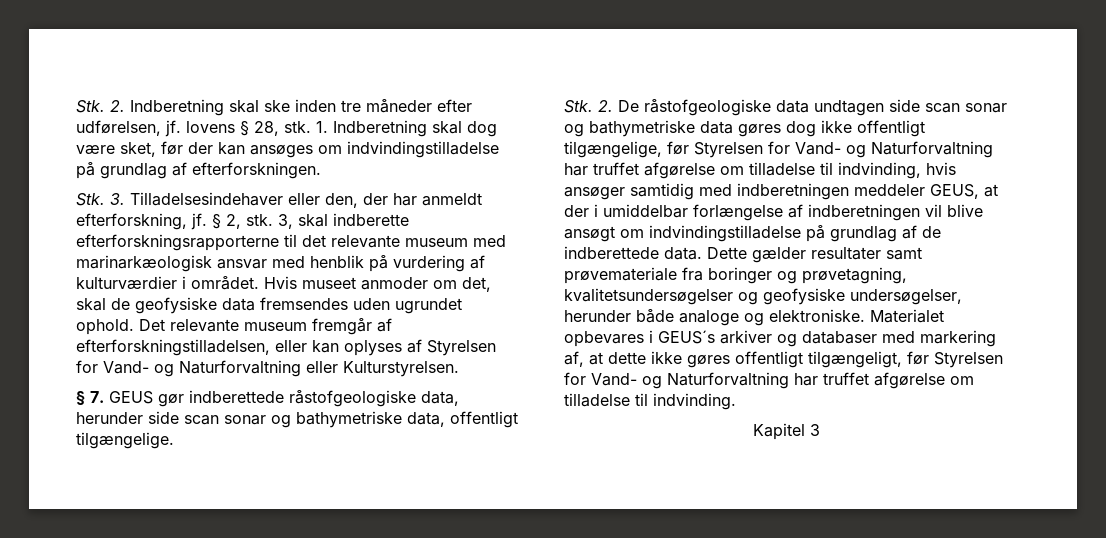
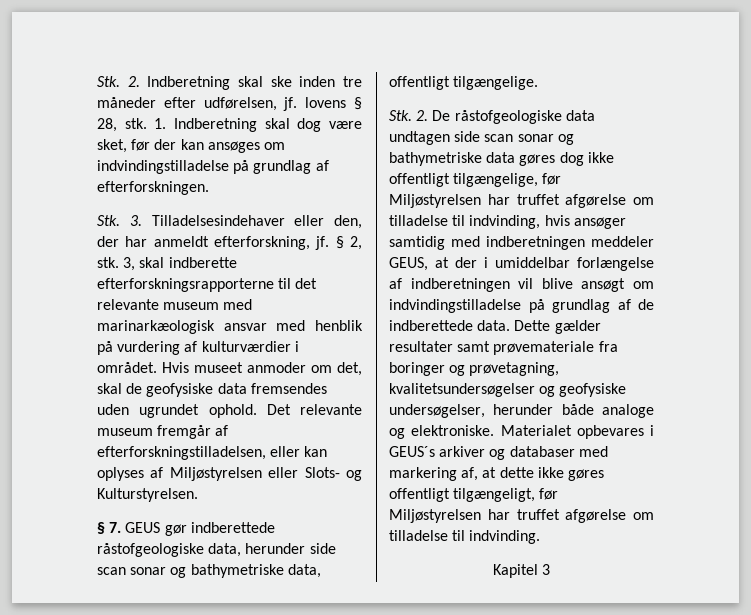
[427,340,496,356] [76,360,338,377] Styrelsen for Vand- og Naturforvaltning eller -> [169,467,362,481] Miljøstyrelsen eller Slots- og
[694,141,993,158] Styrelsen for Vand- og Naturforvaltning -> [389,194,481,208] Miljøstyrelsen
[934,352,1003,368] [564,372,789,389] Styrelsen for Vand- og Naturforvaltning -> [389,509,481,523] Miljøstyrelsen

